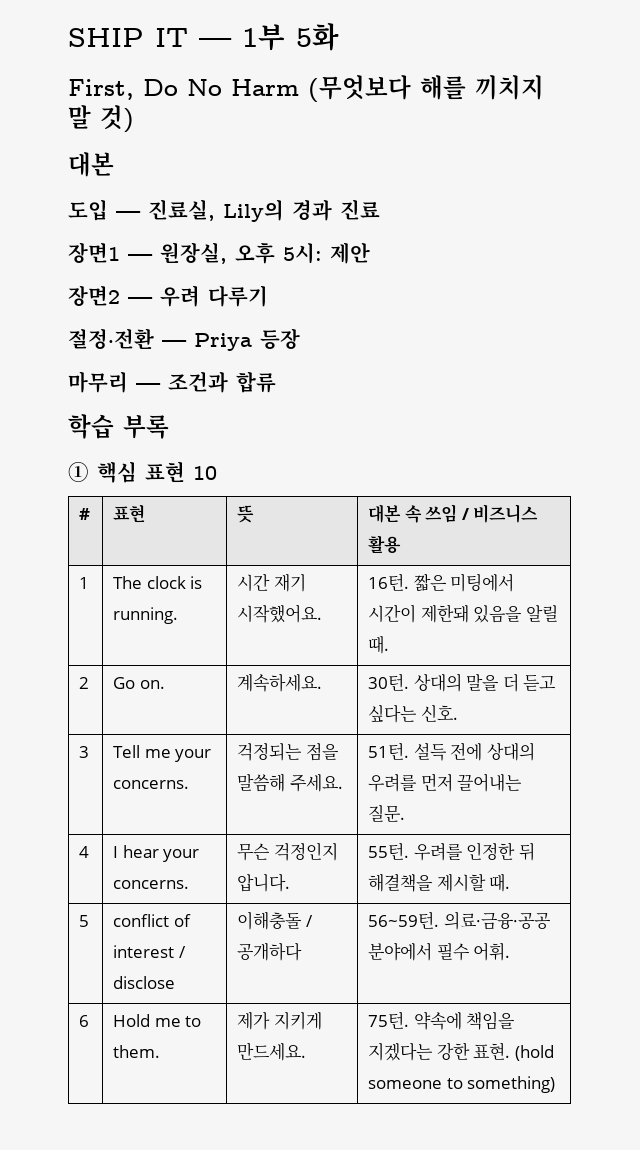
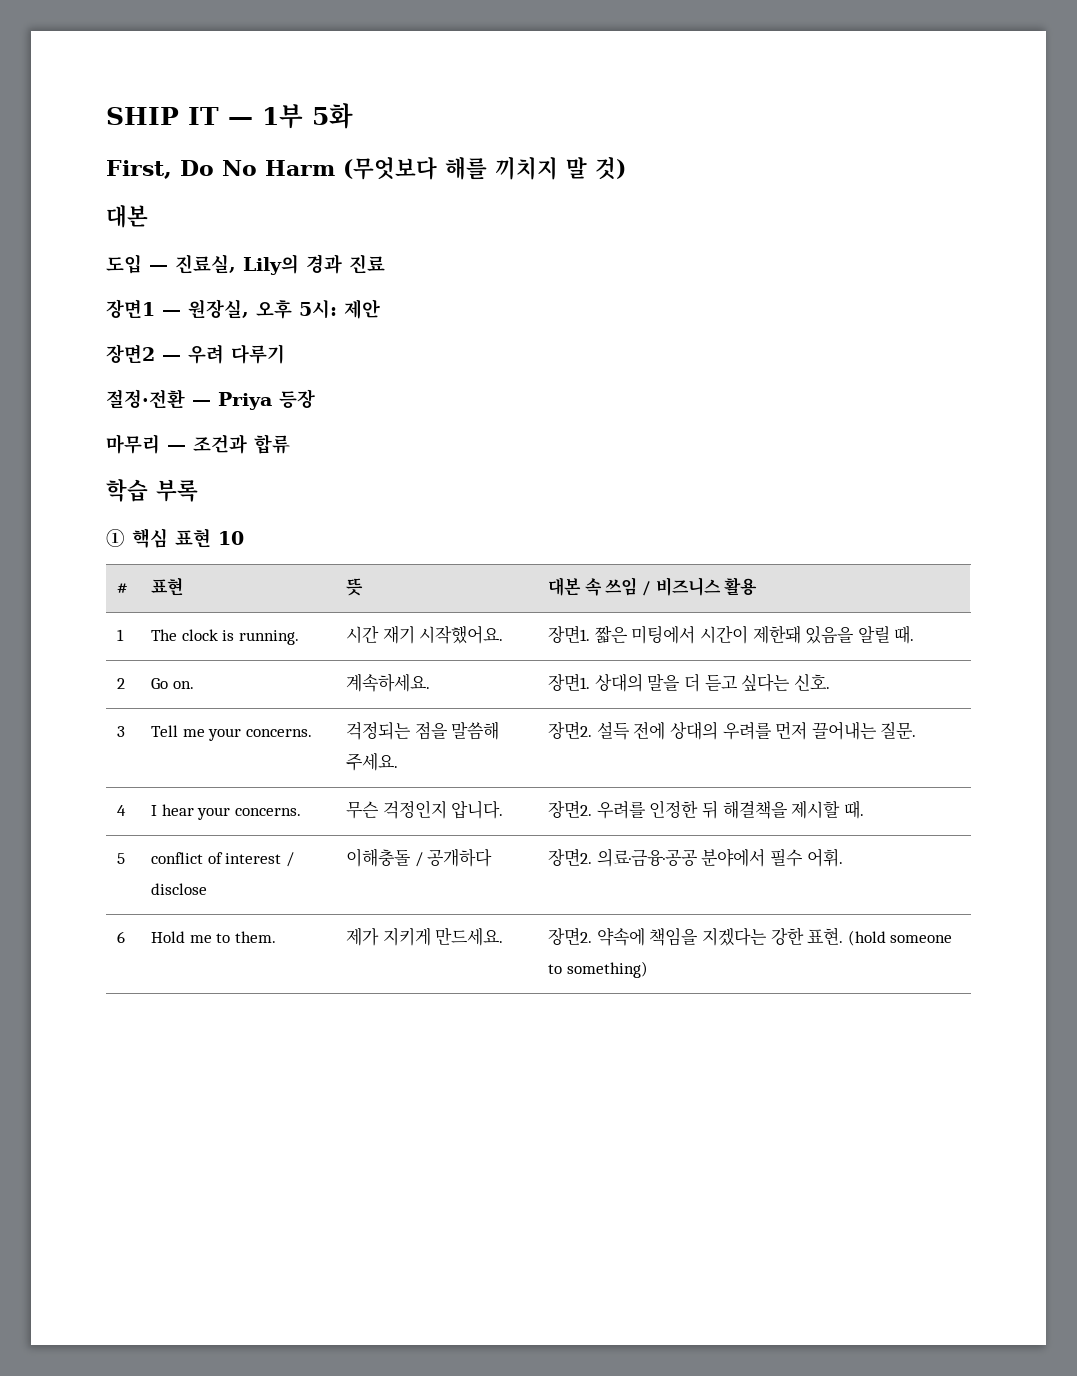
[368,573,410,591] 16턴. -> [548,625,591,643] 장면1.
[368,673,410,691] 30턴. -> [548,673,591,691] 장면1.
[368,742,410,760] 51턴. -> [548,721,593,739] 장면2.
[368,842,410,860] 55턴. -> [548,800,593,818] 장면2.
[368,911,440,929] 56~59턴. -> [548,848,593,866] 장면2.
[368,1011,410,1029] 75턴. -> [548,927,593,945] 장면2.

